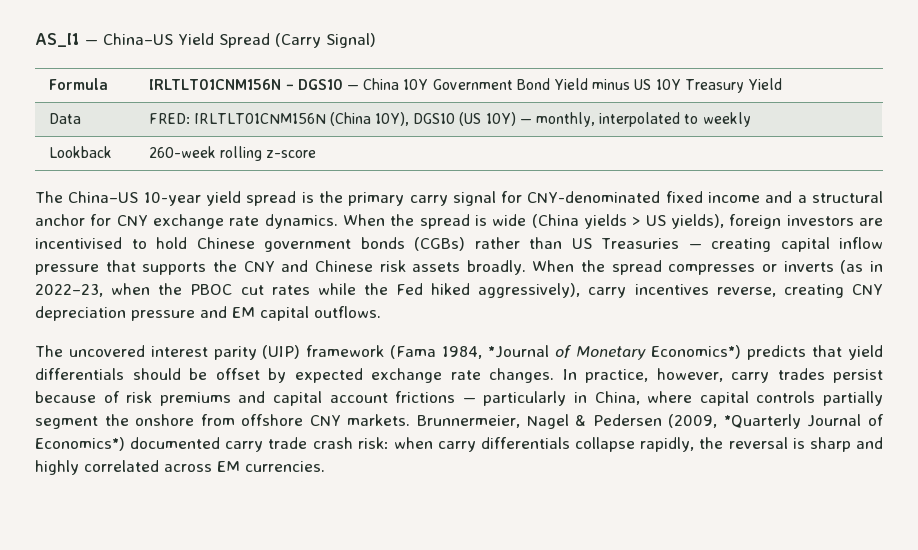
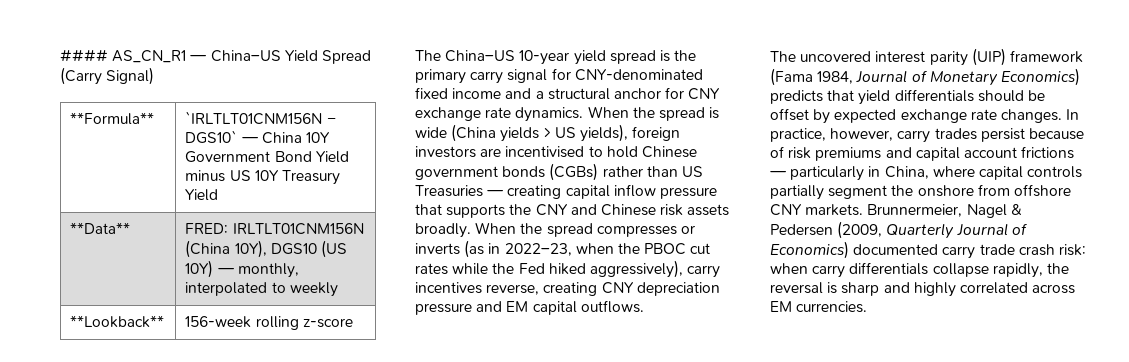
[35,33,80,47] AS_I1 -> [60,49,187,63] #### AS_CN_R1
[48,78,108,90] [148,79,343,90] Formula | IRLTLT01CNM156N − DGS10 -> [70,112,155,125] [185,111,336,125] [185,130,238,144] **Formula** | `IRLTLT01CNM156N − DGS10`
[48,113,81,124] Data -> [70,222,131,234] **Data**
[48,146,112,158] [148,146,216,158] Lookback | 260-week -> [70,315,165,328] [185,316,252,328] **Lookback** | 156-week
[487,345,549,358] *Journal -> [856,70,908,83] Journal
[651,345,742,359] Economics*) -> [1000,68,1080,86] Economics)
[723,414,884,429] [35,437,125,451] *Quarterly Journal of Economics*) -> [886,223,1028,239] [770,241,849,259] Quarterly Journal of Economics)

